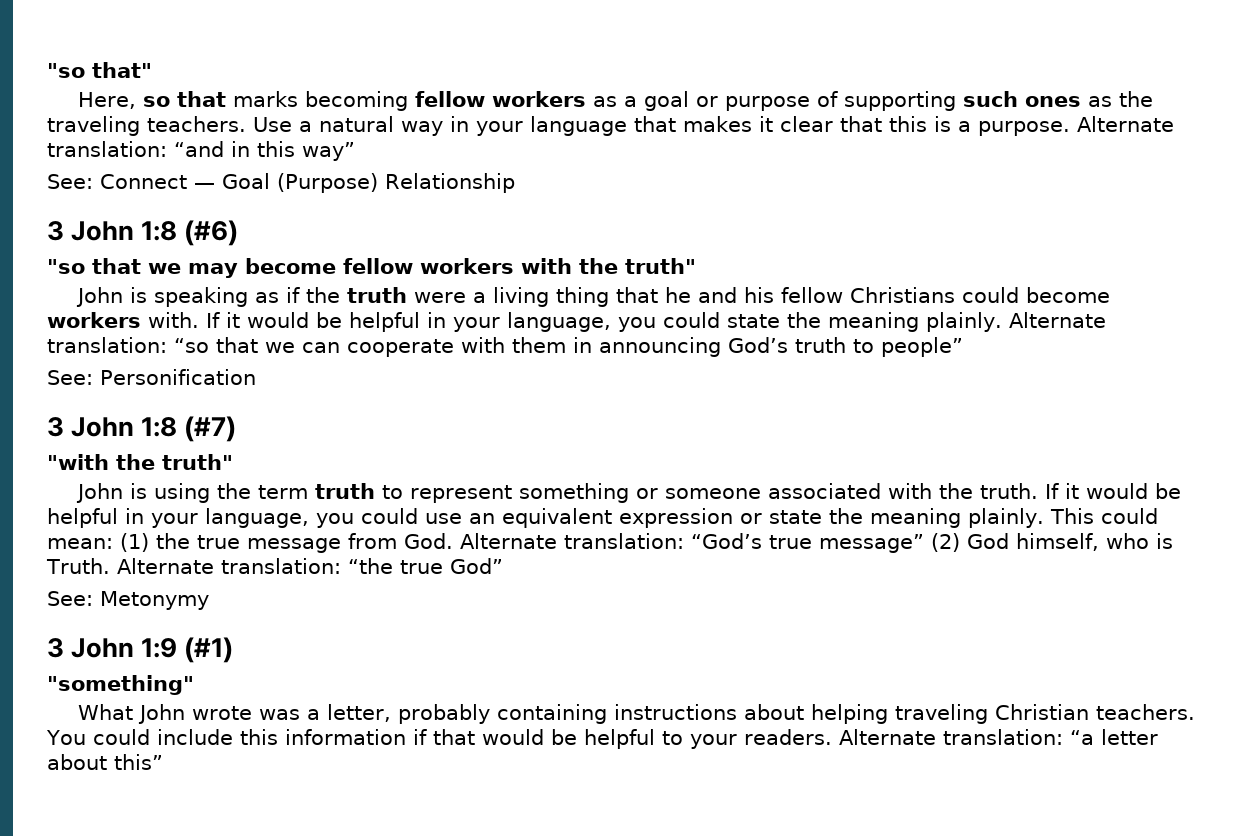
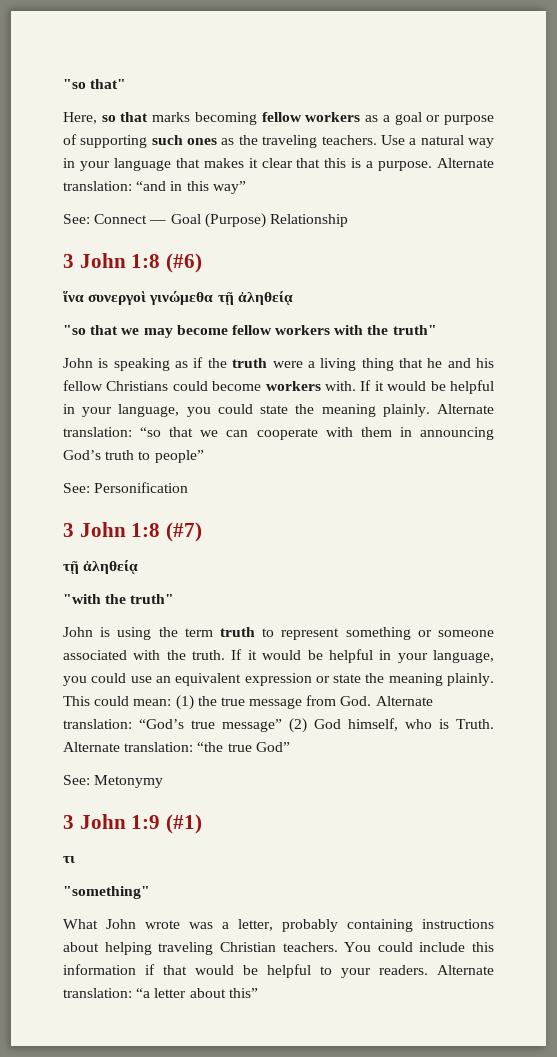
(239, 233) none -> [63,291,293,305] // ἵνα συνεργοὶ γινώμεθα τῇ ἀληθείᾳ
(237, 429) none -> [63,560,139,574] // τῇ ἀληθείᾳ
(234, 650) none -> [63,856,75,863] // τι

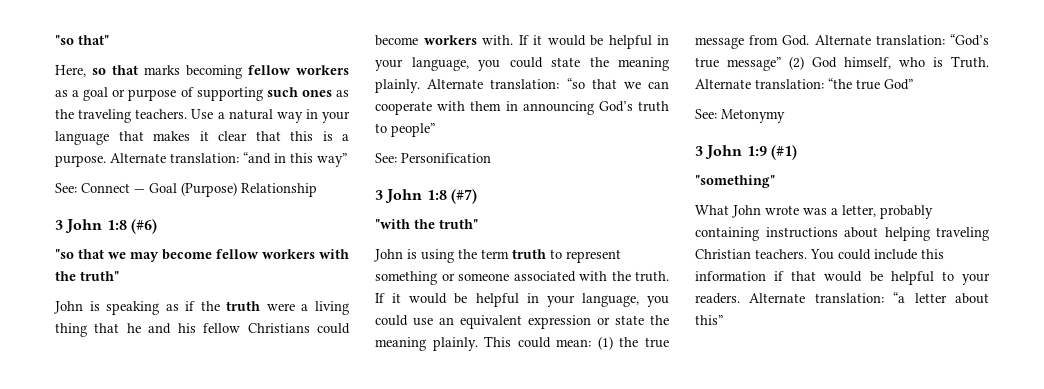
[63,291,293,305] // ἵνα συνεργοὶ γινώμεθα τῇ ἀληθείᾳ -> (157, 226) none
[63,560,139,574] // τῇ ἀληθείᾳ -> (477, 196) none
[63,856,75,863] // τι -> (797, 152) none

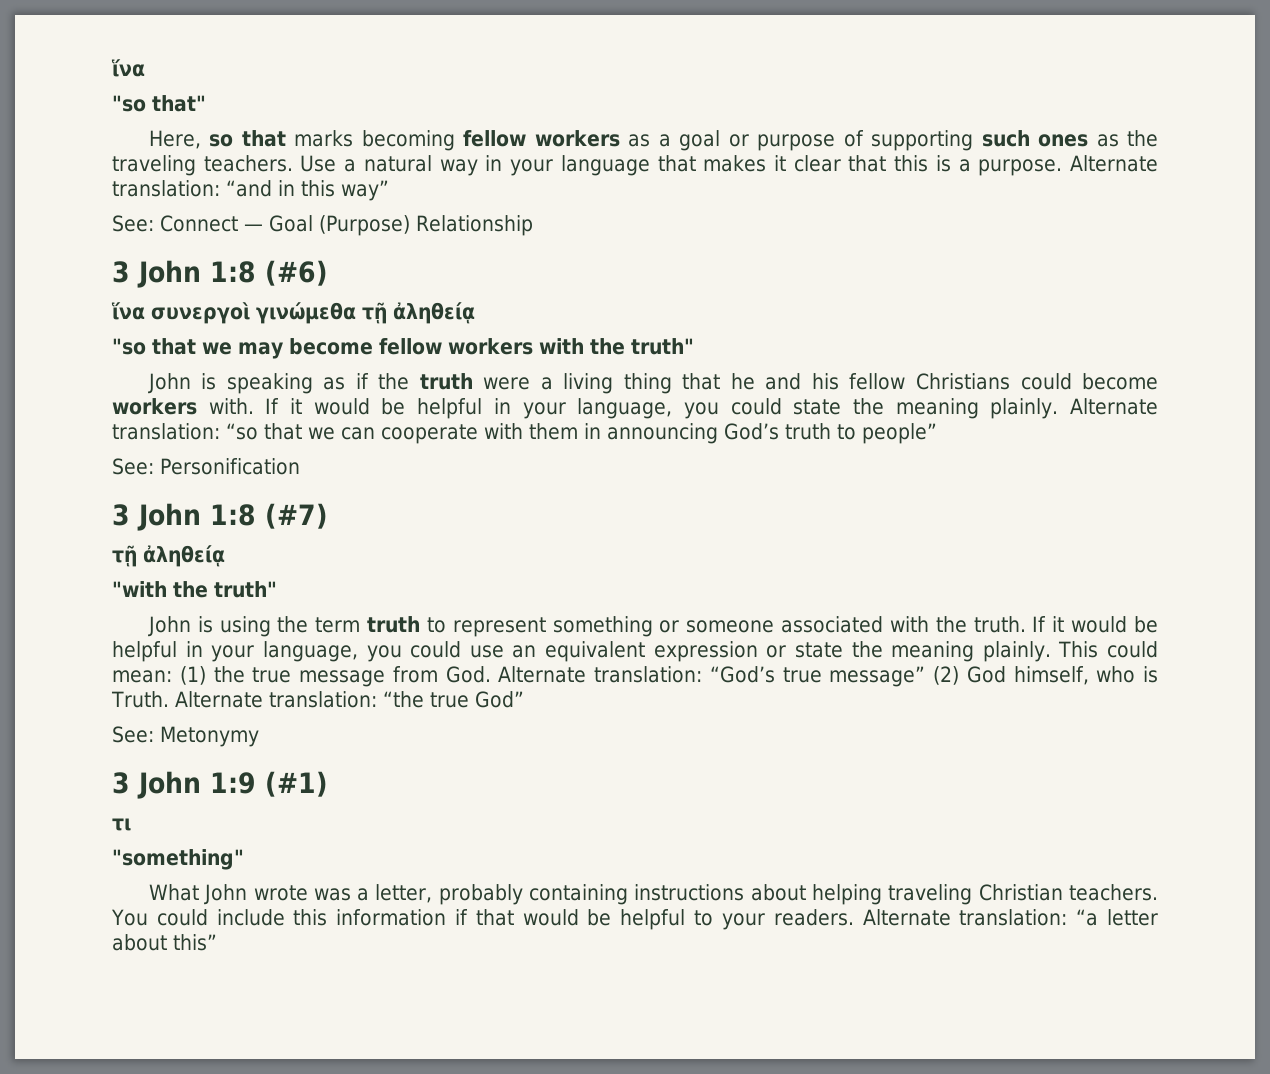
(55, 40) none -> [111,59,145,77] ἵνα //
(157, 226) none -> [111,302,475,324] // ἵνα συνεργοὶ γινώμεθα τῇ ἀληθείᾳ
(477, 196) none -> [112,545,225,567] // τῇ ἀληθείᾳ
(797, 152) none -> [112,818,131,831] // τι

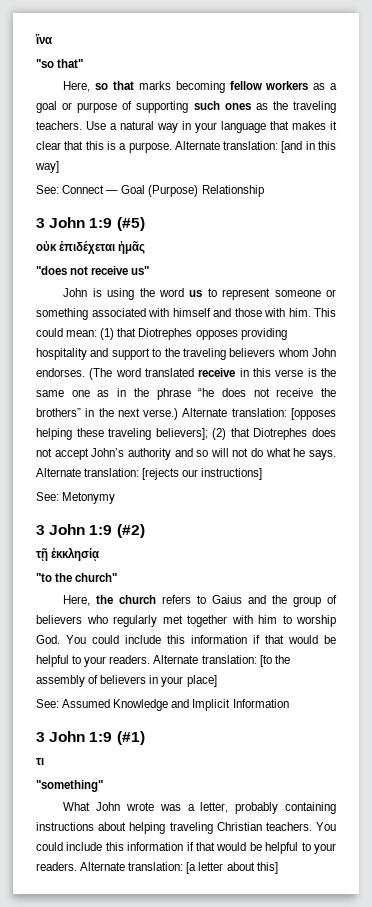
[226,180,389,201] “and in this way” -> [281,141,337,153] [35,161,59,173] [and in this way]
[210,260,328,286] [111,302,475,324] [112,338,694,359] [147,373,1158,394] [112,398,1158,419] [112,423,937,444] [112,458,300,475] [112,503,328,531] [112,545,225,567] [112,581,277,598] [147,616,1158,637] [112,641,1158,662] [112,666,1158,687] [111,691,524,708] [112,726,259,747] 1:8 (#6) // ἵνα συνεργοὶ γινώμεθα τῇ ἀληθείᾳ // "so that we may become fellow workers with the truth" // John is speaking as if the truth were a living thing that he and his fellow Christians could become workers with. If it would be helpful in your language, you could state the meaning plainly. Alternate translation: “so that we can cooperate with them in announcing God’s truth to people” // See: Personification // 3 John 1:8 (#7) // τῇ ἀληθείᾳ // "with the truth" // John is using the term truth to represent something or someone associated with the truth. If it would be helpful in your language, you could use an equivalent expression or state the meaning plainly. This could mean: (1) the true message from God. Alternate translation: “God’s true message” (2) God himself, who is Truth. Alternate translation: “the true God” // See: Metonymy -> [89,217,145,231] [36,240,146,254] [36,266,150,275] [63,288,336,300] [36,308,336,320] [36,328,287,340] [36,348,336,360] [36,368,336,380] [36,388,336,400] [36,408,336,420] [36,428,336,440] [36,448,336,460] [36,468,263,480] [36,492,116,504] [36,524,145,538] [36,547,100,561] [36,573,118,582] [63,595,337,607] [36,615,336,627] [36,635,336,644] [36,655,290,667] [36,675,217,687] [36,699,289,711] 1:9 (#5) // οὐκ ἐπιδέχεται ἡμᾶς // "does not receive us" // John is using the word us to represent someone or something associated with himself and those with him. This could mean: (1) that Diotrephes opposes providing hospitality and support to the traveling believers whom John endorses. (The word translated receive in this verse is the same one as in the phrase “he does not receive the brothers” in the next verse.) Alternate translation: [opposes helping these traveling believers]; (2) that Diotrephes does not accept John’s authority and so will not do what he says. Alternate translation: [rejects our instructions] // See: Metonymy // 3 John 1:9 (#2) // τῇ ἐκκλησίᾳ // "to the church" // Here, the church refers to Gaius and the group of believers who regularly met together with him to worship God. You could include this information if that would be helpful to your readers. Alternate translation: [to the assembly of believers in your place] // See: Assumed Knowledge and Implicit Information
[1076,909,1099,926] “a -> [186,862,197,874] [a
[173,934,217,951] this” -> [256,862,278,874] this]

